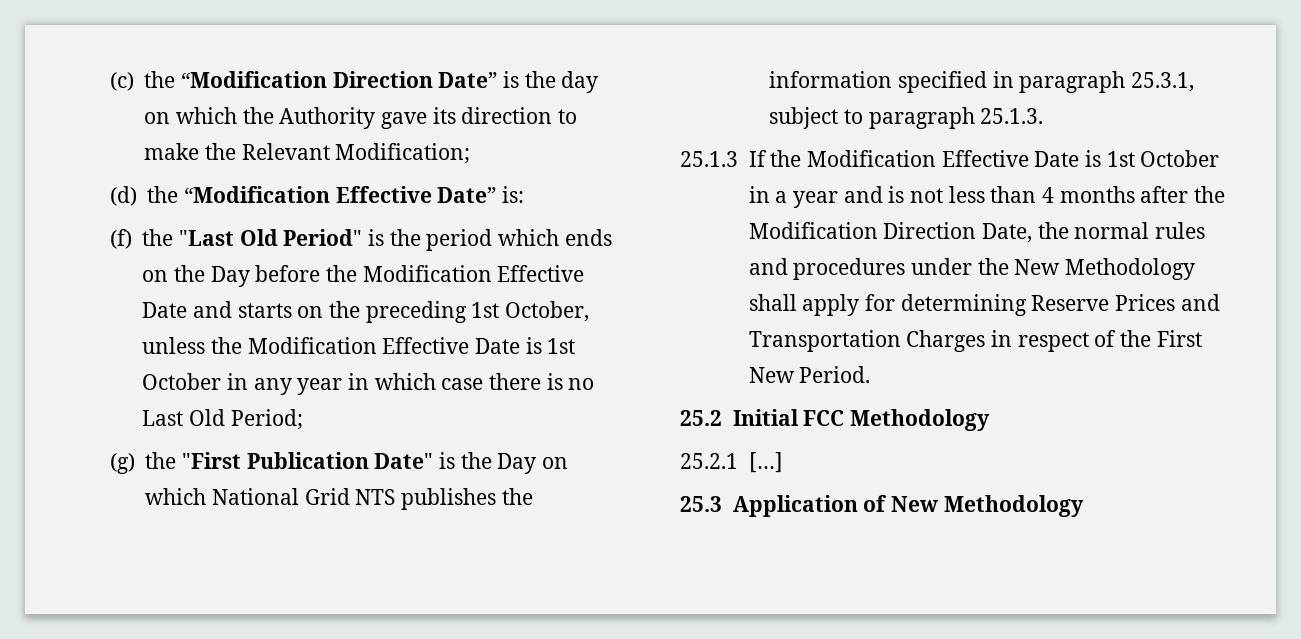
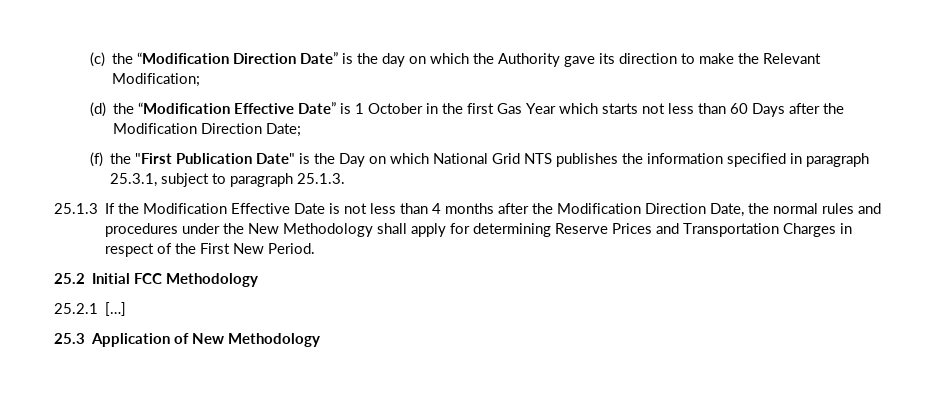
[502,186,525,203] [109,229,612,251] [142,265,585,287] [142,301,590,323] [142,337,576,354] [142,373,595,395] [142,409,303,430] [109,453,135,474] is: // (f) the "Last Old Period" is the period which ends on the Day before the Modification Effective Date and starts on the preceding 1st October, unless the Modification Effective Date is 1st October in any year in which case there is no Last Old Period; // (g) -> [339,103,844,117] [112,123,301,137] [89,152,103,167] is 1 October in the first Gas Year which starts not less than 60 Days after the Modification Direction Date; // (f)
[1106,150,1220,167] [748,186,905,208] 1st October in a year and is -> (341, 208) none

